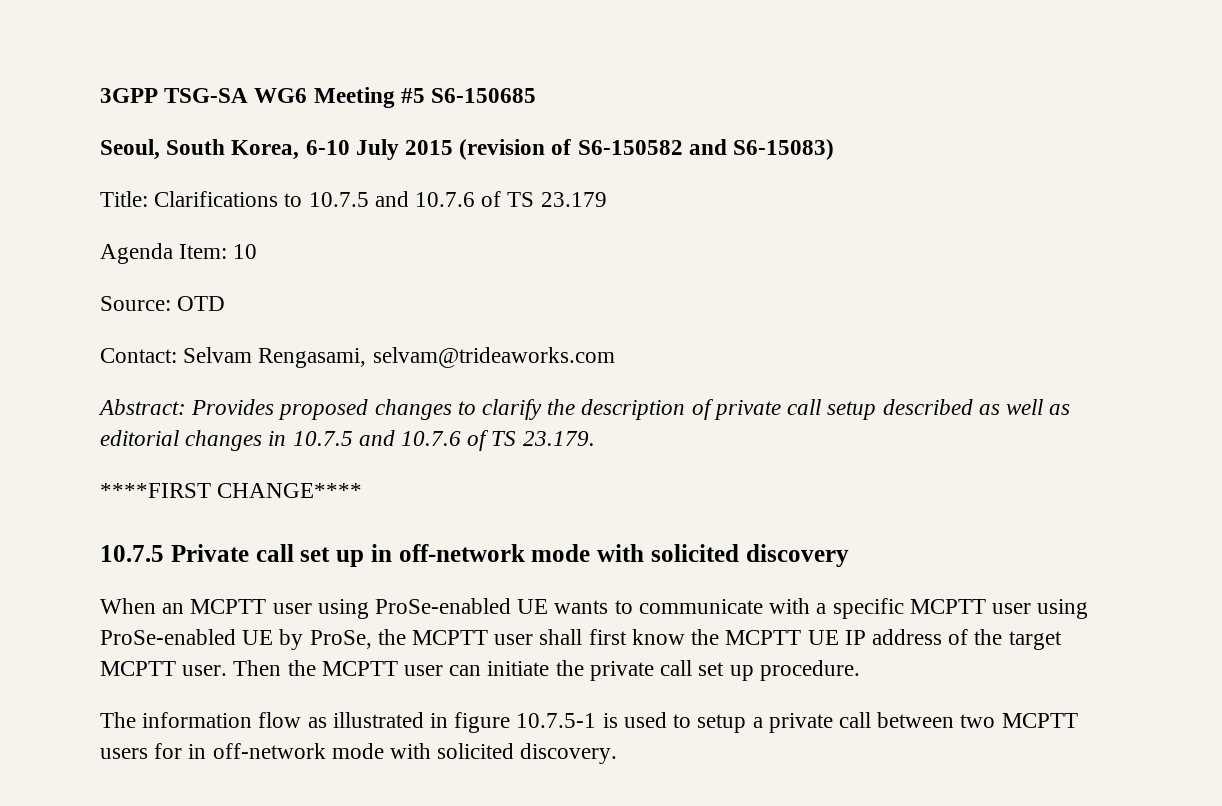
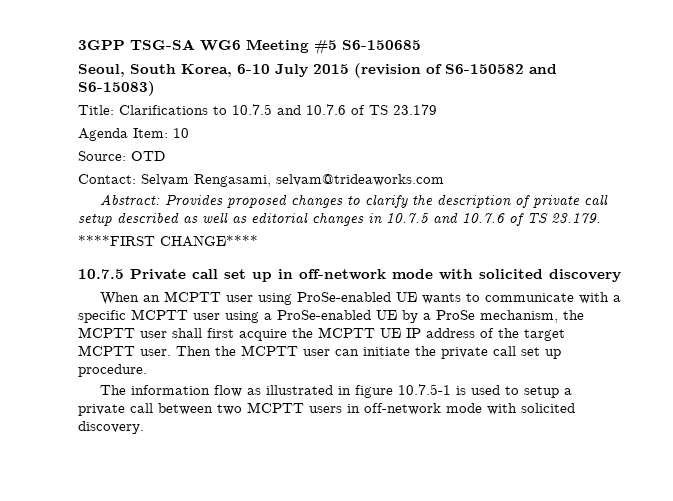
(1089, 609) none -> [264,313,272,320] a
[309,630,372,649] ProSe, -> [423,310,558,323] a ProSe mechanism,
[631,629,685,645] know -> [239,329,287,341] acquire
[154,743,183,759] for -> (342, 409) none

